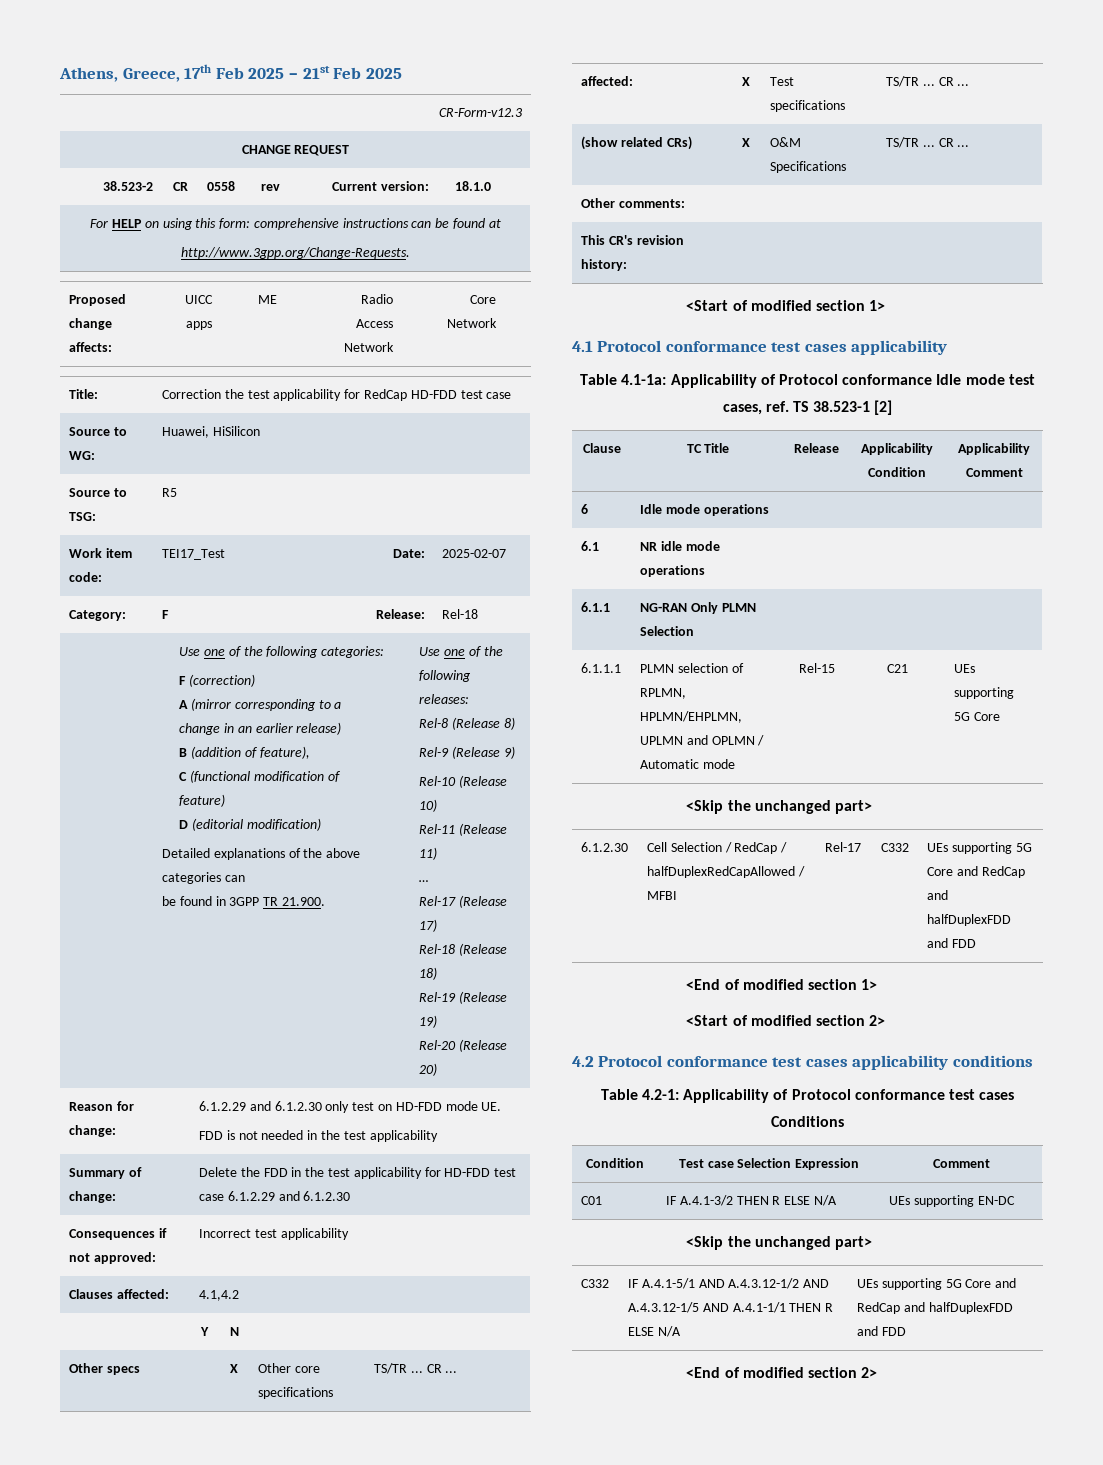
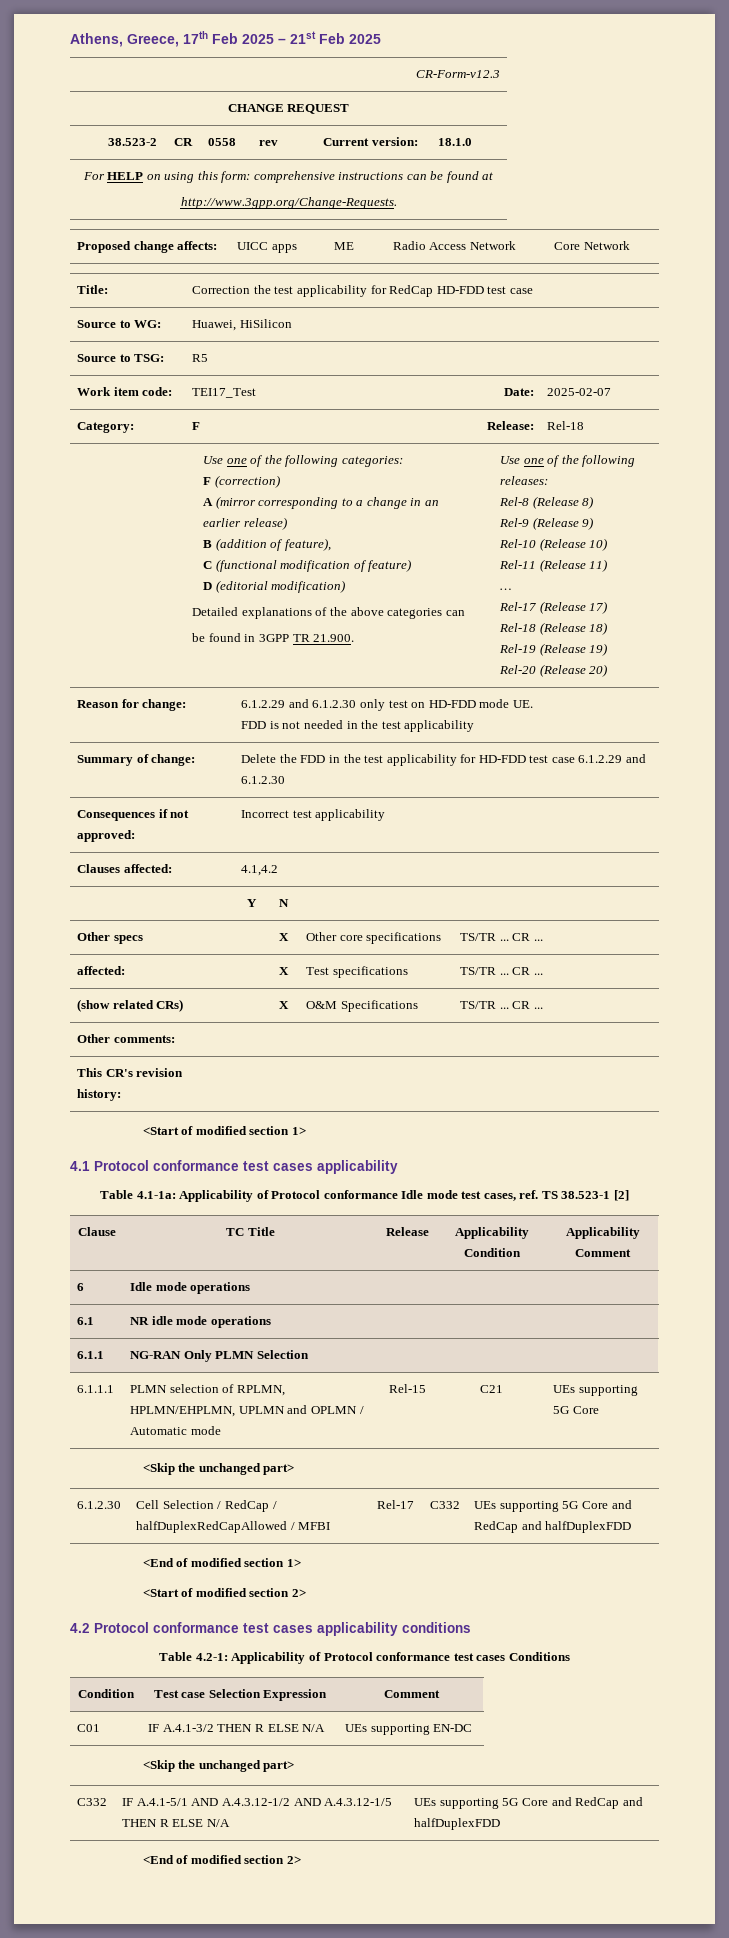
[927,938,976,948] and FDD -> (632, 1527) none
[702,1302,786,1313] AND A.4.1-1/1 -> (393, 1802) none
[857,1326,906,1336] and FDD -> (501, 1824) none

